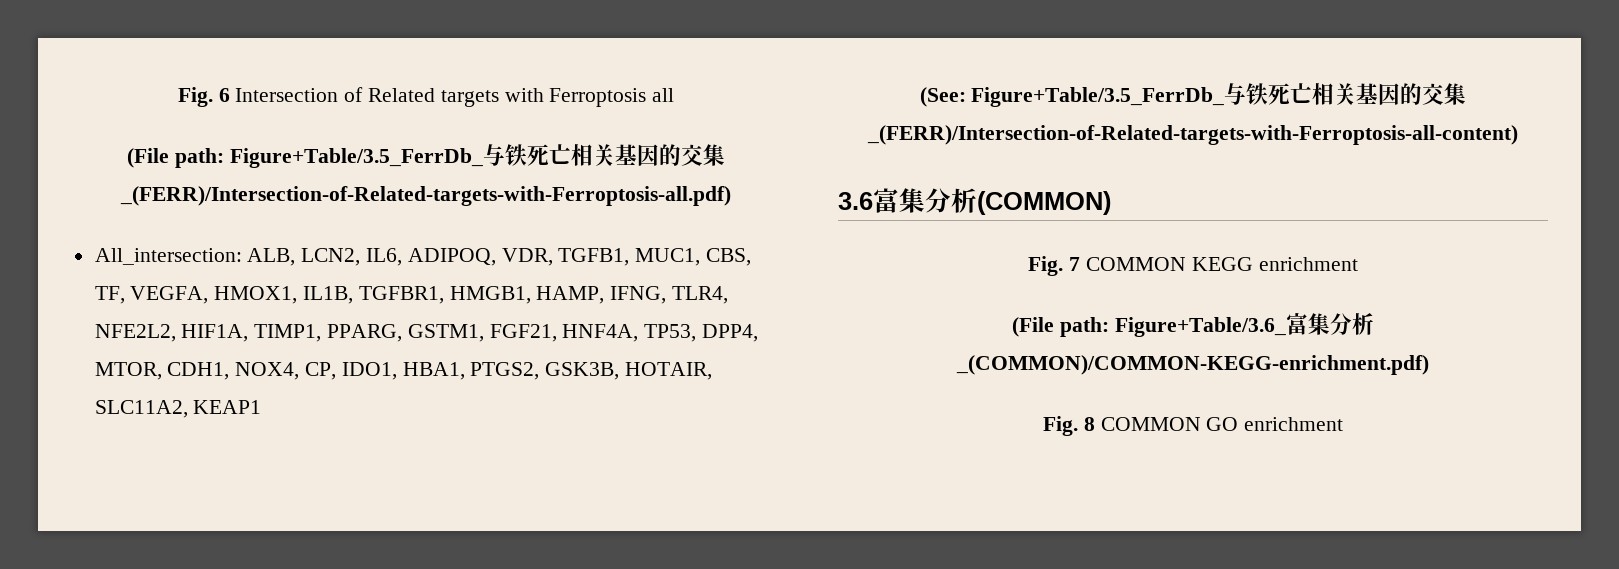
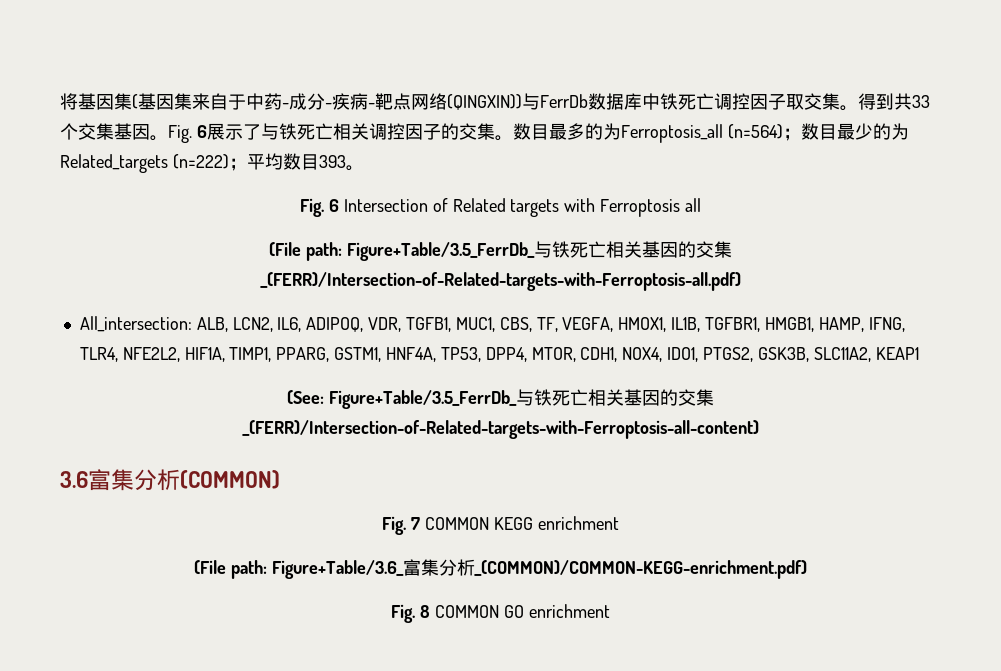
(177, 97) none -> [60,93,930,111] [60,123,909,143] [60,153,364,173] 将基因集(基因集来自于中药-成分-疾病-靶点网络(QINGXIN))与FerrDb数据库中铁死亡调控因子取交集。得到共33个交集基因。Fig. 6展示了与铁死亡相关调控因子的交集。数目最多的为Ferroptosis_all (n=564)；数目最少的为Related_targets (n=222)；平均数目393。 //
[489,324,557,342] FGF21, -> (382, 354) none
[305,362,465,380] CP, IDO1, HBA1, -> [667,347,699,362] IDO1,
[625,362,713,380] HOTAIR, -> (809, 354) none

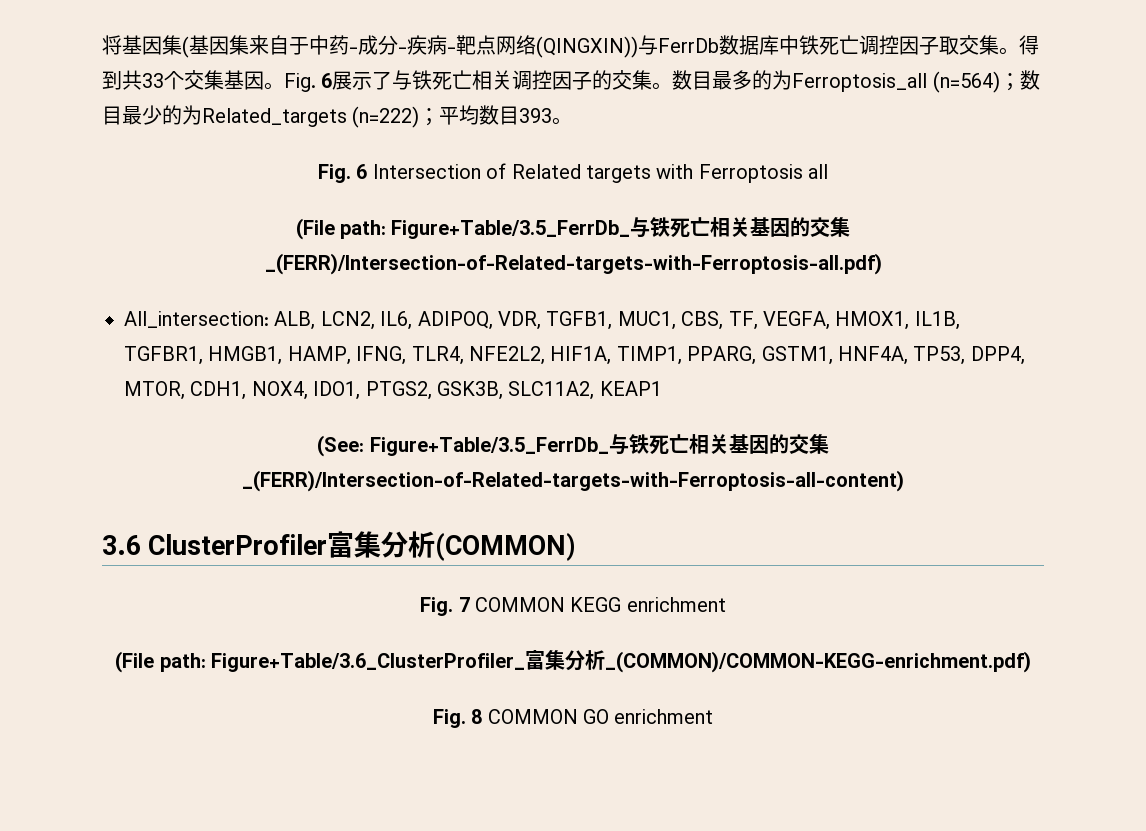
(88, 479) none -> [148,534,328,555] ClusterProfiler
[271,560,404,579] Figure+Table/3.6_ -> [210,653,525,672] Figure+Table/3.6_ClusterProfiler_

